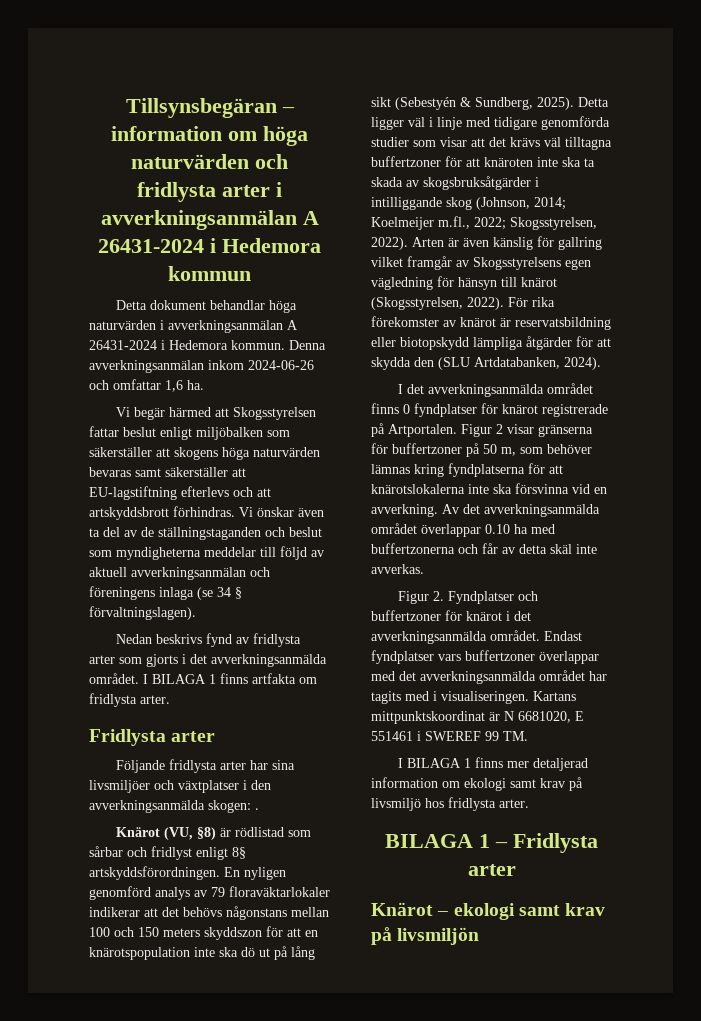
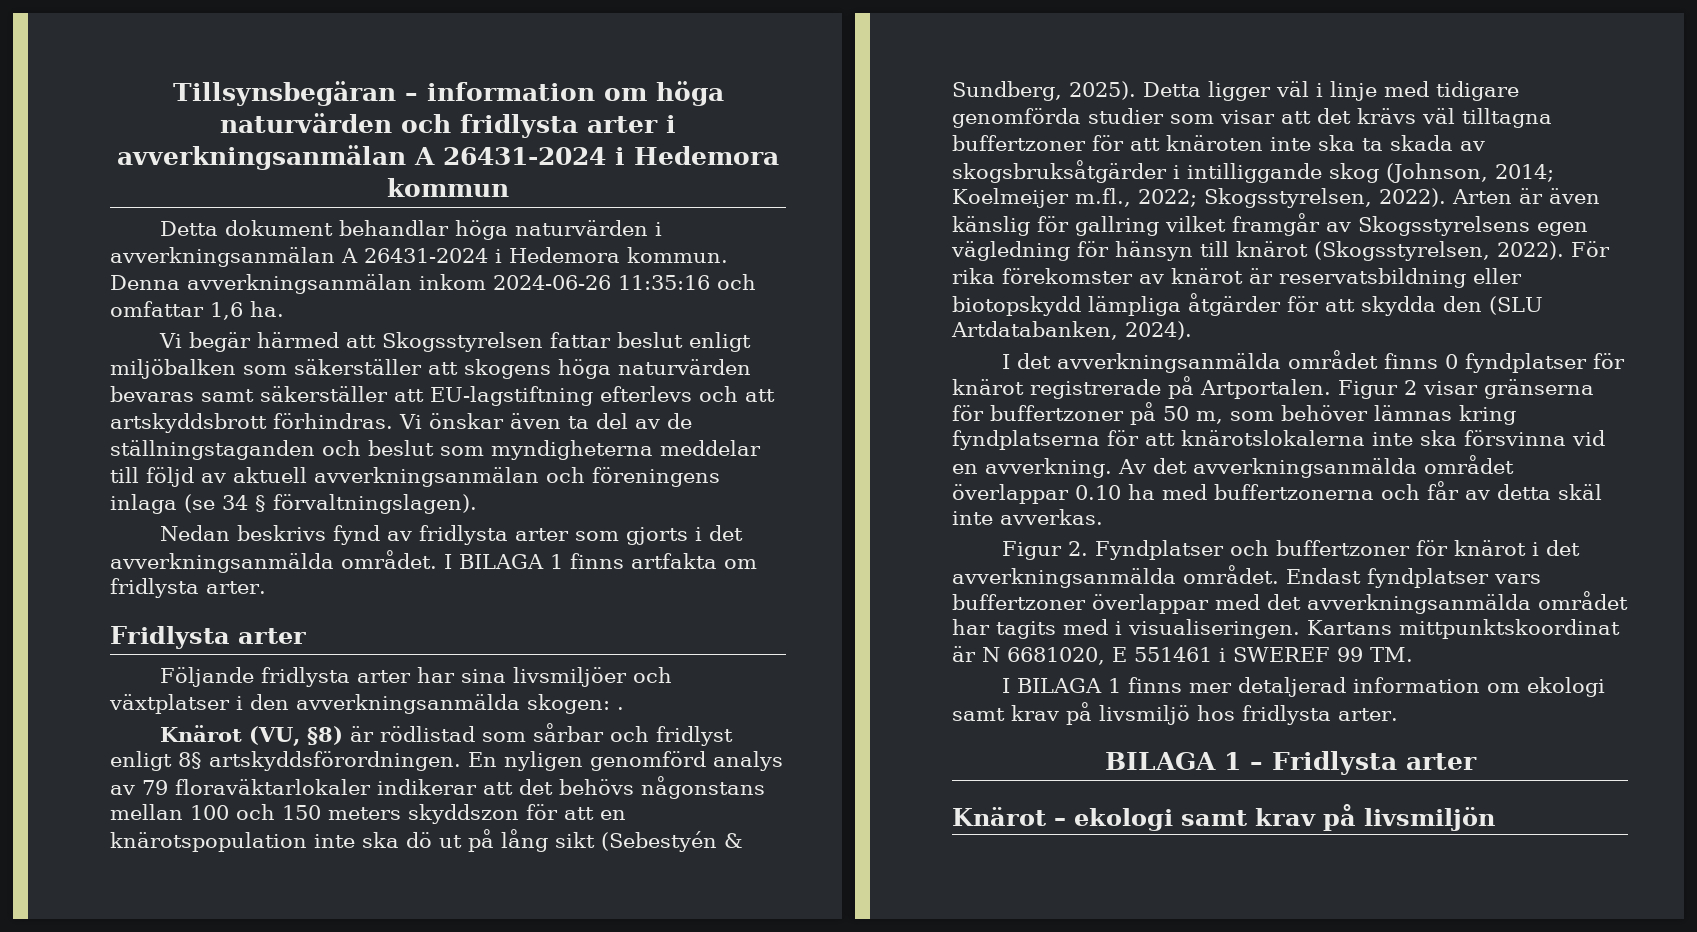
(314, 365) none -> [618,275,710,290] 11:35:16

